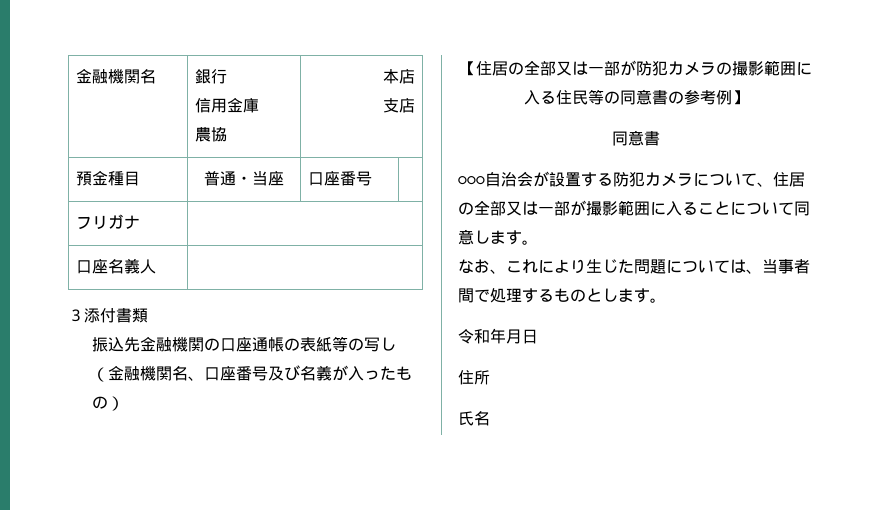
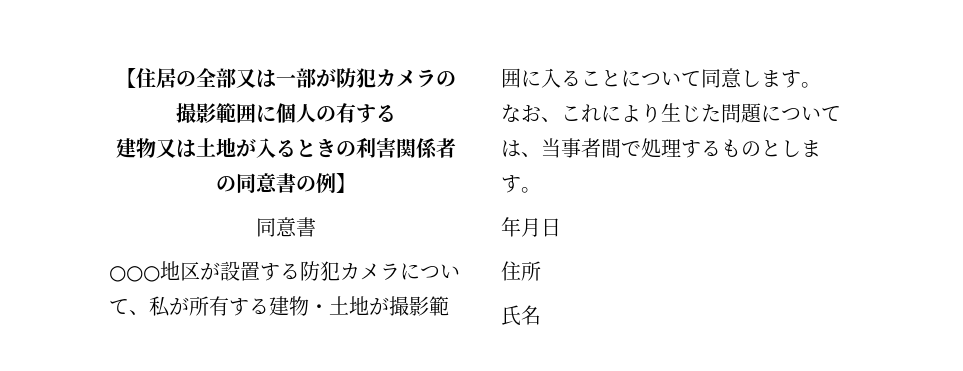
[75,68,156,84] [194,69,227,84] [194,98,259,113] [194,127,227,142] [383,69,416,84] [383,98,416,113] [75,171,140,186] [204,171,284,186] [307,171,372,186] [75,214,140,230] [75,258,156,274] [68,308,148,323] [92,336,397,352] [92,365,413,382] [92,396,125,411] 金融機関名 | 銀行 // 信用金庫 // 農協 | 本店 // 支店 // 預金種目 | 普通・当座 | 口座番号 | // フリガナ | // 口座名義人 | // ３添付書類 // 振込先金融機関の口座通帳の表紙等の写し（金融機関名、口座番号及び名義が入ったもの） // -> (115, 78) none
[523,89,604,105] 入る住民等 -> [275,103,396,123] [115,137,456,158] 個人の有する // 建物又は土地が入るときの利害関係者
[683,90,716,105] 参考 -> (316, 184) none
[485,171,533,187] 自治会 -> [160,261,200,281] 地区
[773,172,805,187] [458,200,570,216] 住居の全部又は一部 -> [149,296,369,317] 私が所有する建物・土地
[458,329,490,344] 令和 -> (541, 190) none

